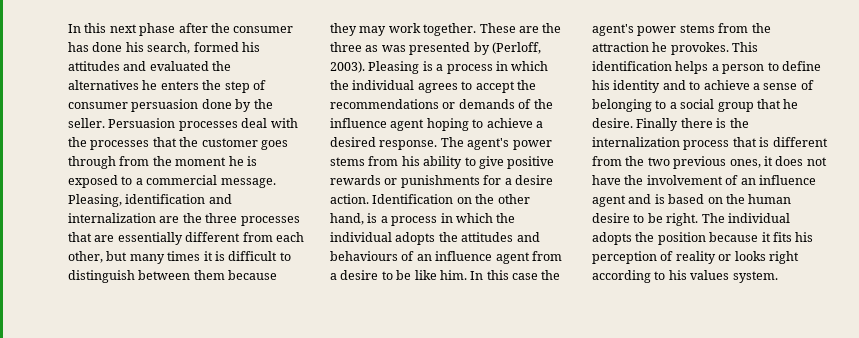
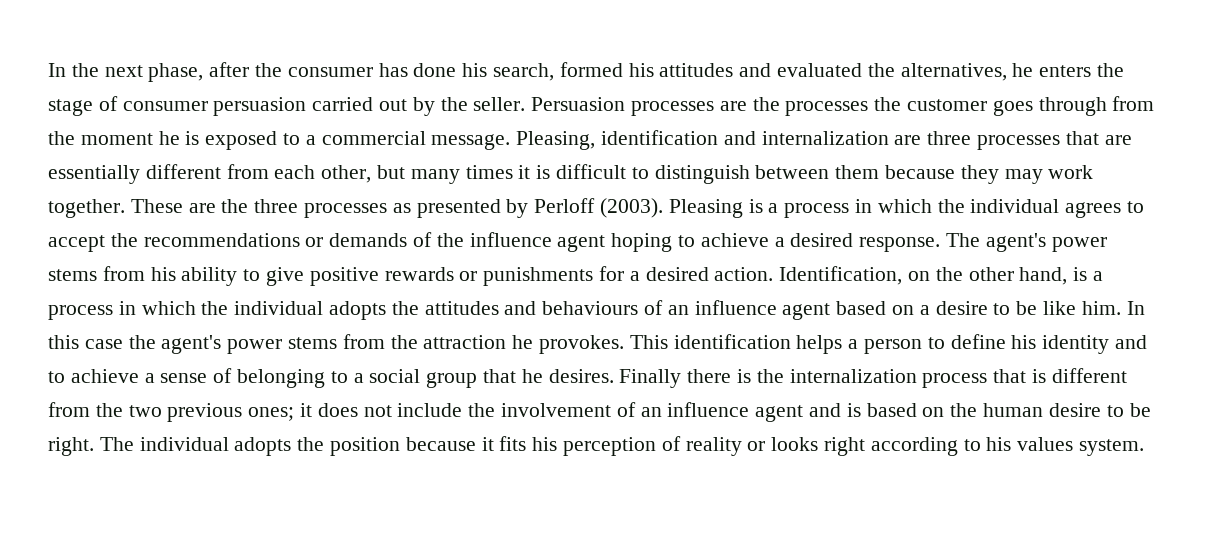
[68,23,176,36] In this next phase -> [48,63,204,82] In the next phase,
[68,80,139,90] alternatives -> [900,63,1007,81] alternatives,
[224,81,250,93] step -> [48,99,93,116] stage
[201,99,232,109] done -> [312,97,408,111] carried out
[241,118,298,128] deal with -> [719,101,747,111] are
[152,137,177,147] that -> (869, 108) none
[182,213,202,223] the -> (922, 140) none
[365,42,541,55] [330,61,365,73] as was presented by (Perloff, 2003). -> [304,198,664,218] processes as presented by Perloff (2003).
[514,175,553,185] [330,194,454,204] desire action. Identification -> [645,266,903,285] desired action. Identification,
[531,251,562,261] from -> [836,301,915,315] based on
[592,118,633,128] desire. -> [548,369,614,383] desires.
[729,159,761,168] ones, -> [248,407,295,421] ones;
[592,175,621,185] have -> [397,403,463,417] include

